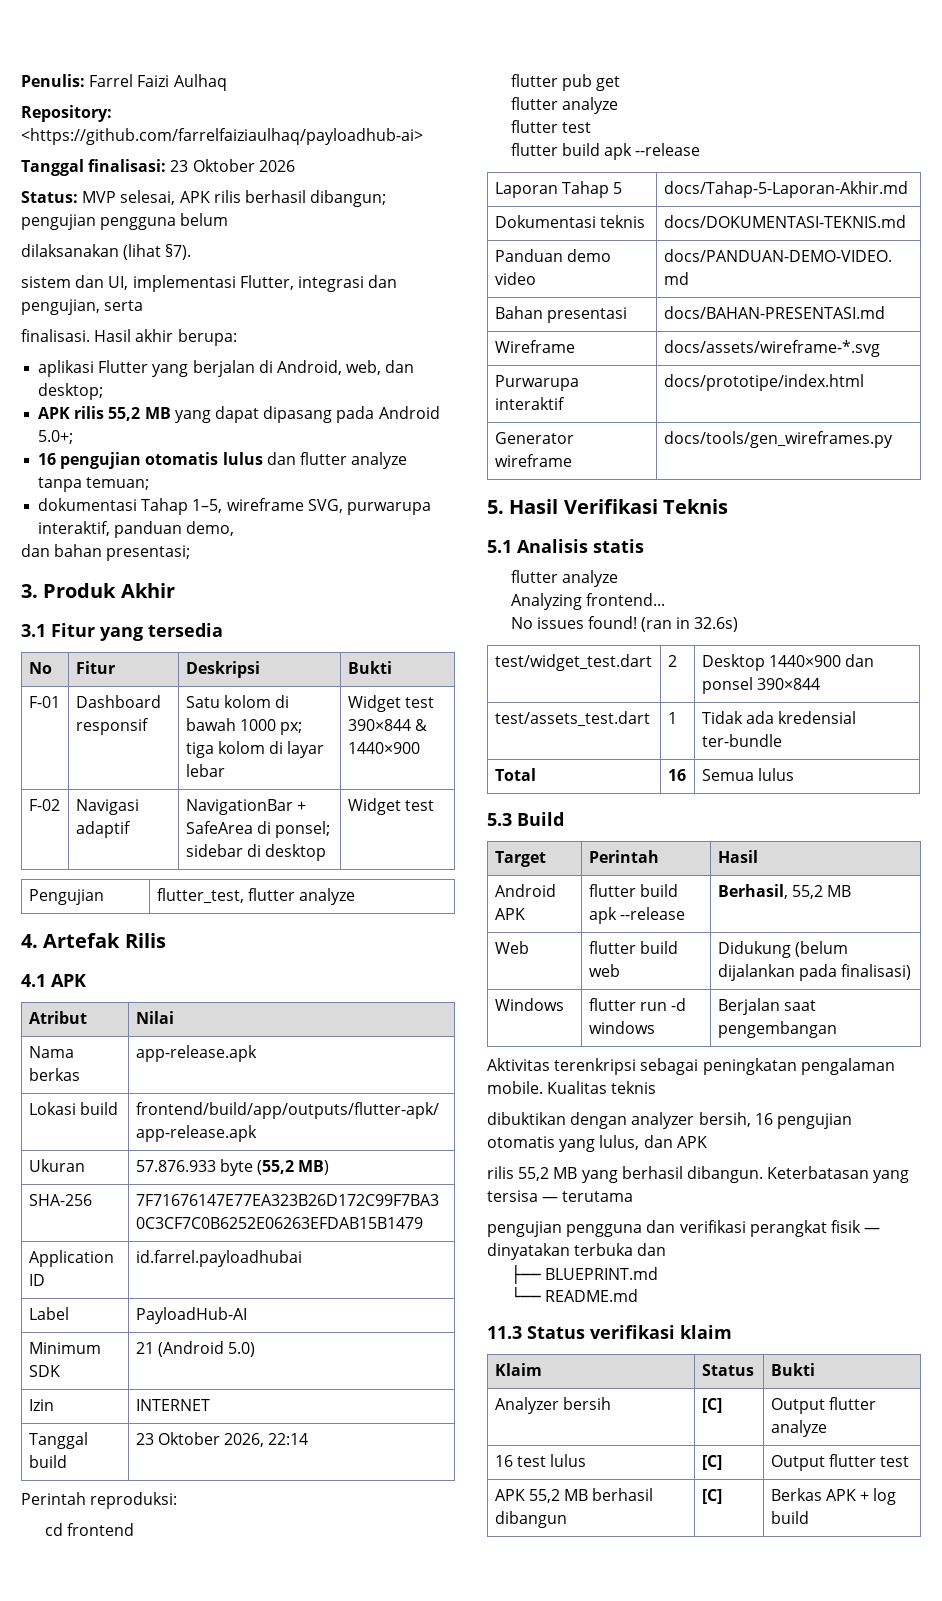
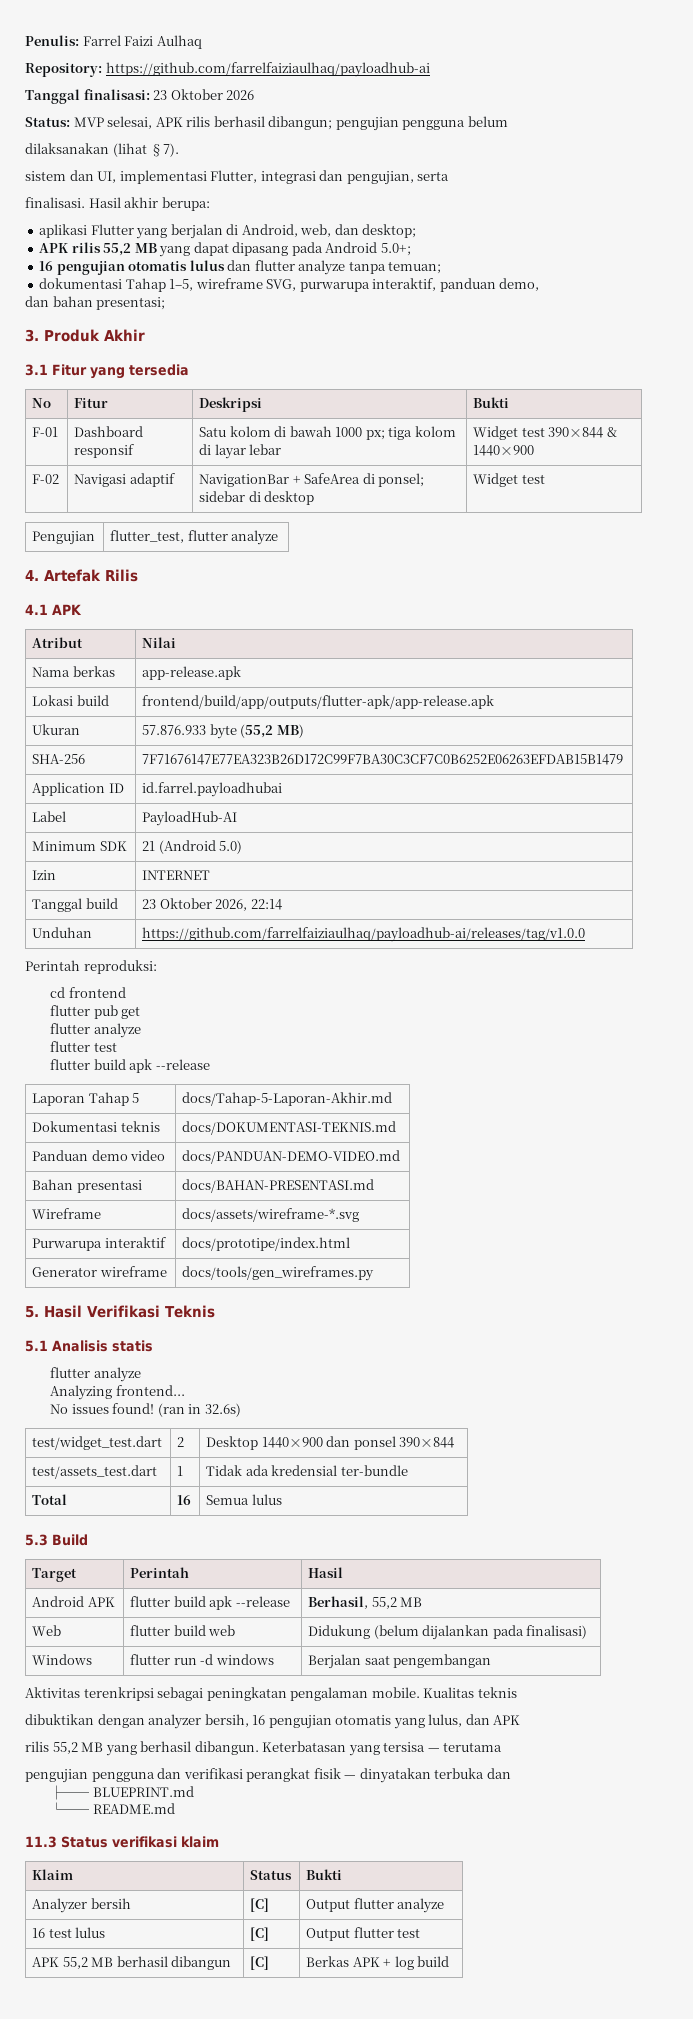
[21,128,423,145] <https://github.com/farrelfaiziaulhaq/payloadhub-ai> -> [105,62,430,77] https://github.com/farrelfaiziaulhaq/payloadhub-ai
(309, 1439) none -> [32,927,93,938] [142,927,586,942] // Unduhan | https://github.com/farrelfaiziaulhaq/payloadhub-ai/releases/tag/v1.0.0

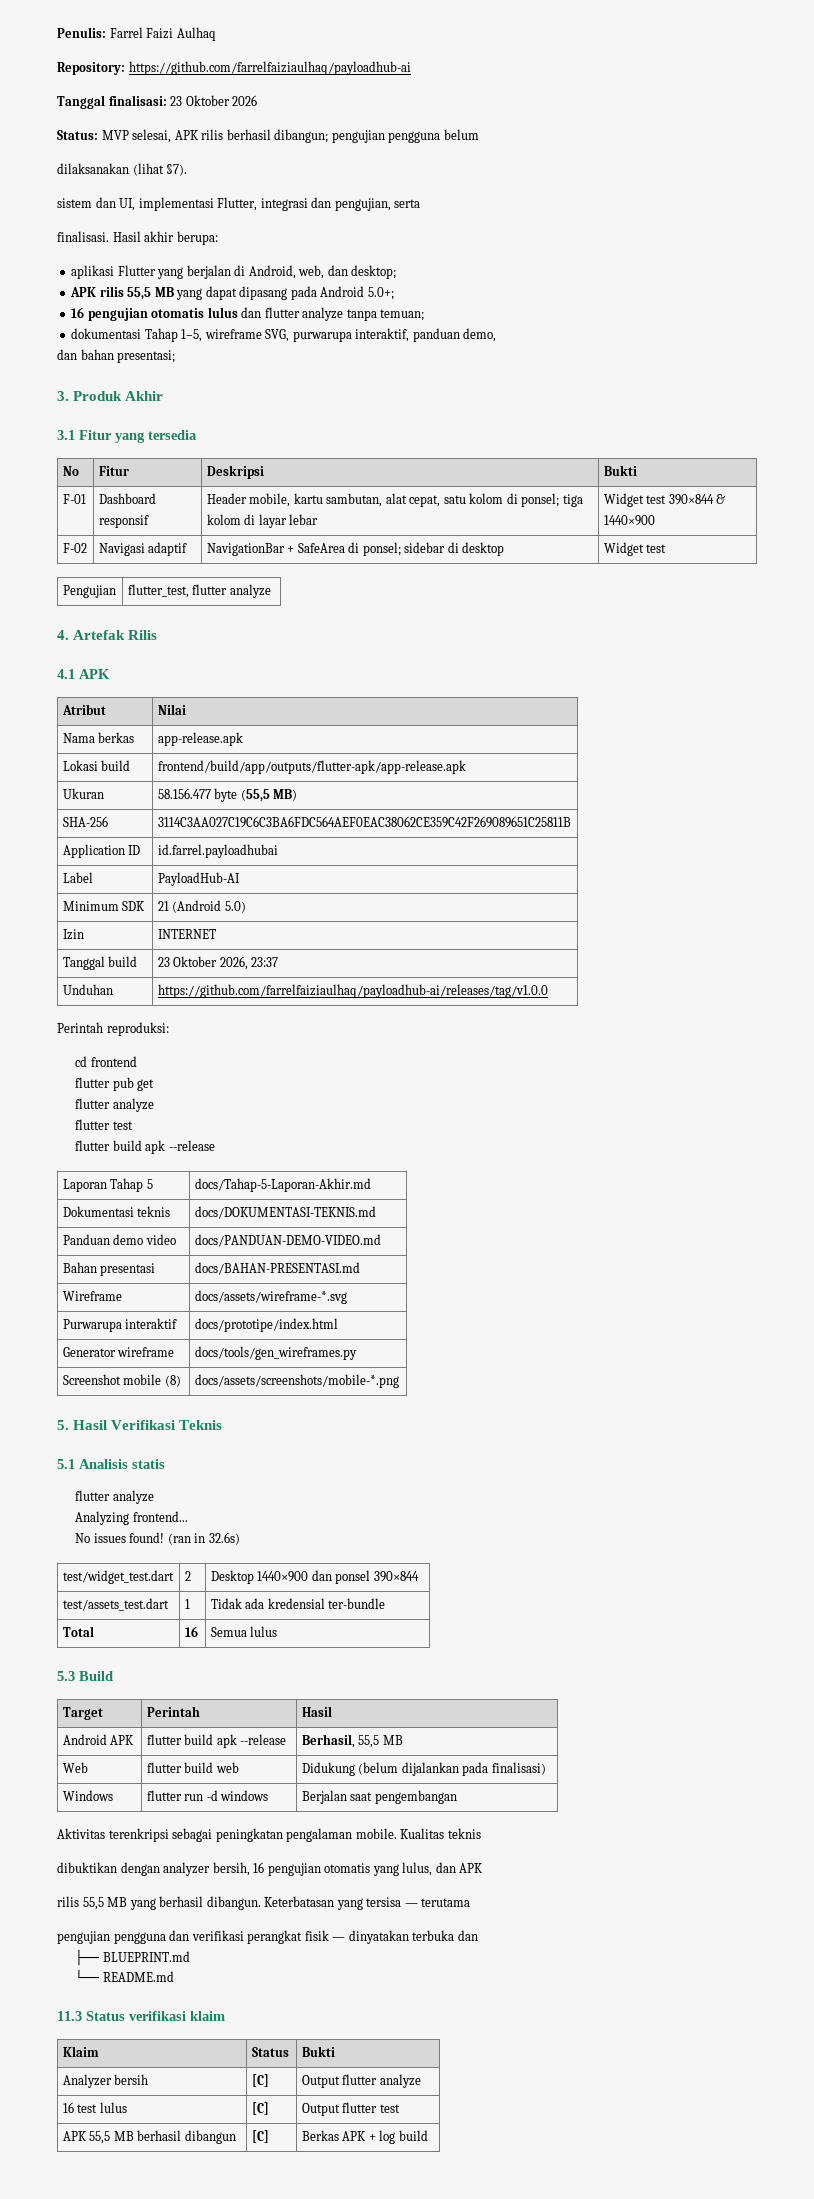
[103,243,132,256] 55,2 -> [127,287,152,300] 55,5
[199,426,385,440] Satu kolom di bawah 1000 px; -> [206,493,560,507] Header mobile, kartu sambutan, alat cepat, satu kolom di ponsel;
[142,724,274,739] 57.876.933 byte (55,2 -> [157,788,270,802] 58.156.477 byte (55,5
[142,754,624,765] 7F71676147E77EA323B26D172C99F7BA30C3CF7C0B6252E06263EFDAB15B1479 -> [157,816,571,828] 3114C3AA027C19C6C3BA6FDC564AEF0EAC38062CE359C42F269089651C25811B
[250,899,282,910] 22:14 -> [251,957,279,967] 23:37
(375, 1273) none -> [62,1374,181,1387] [194,1374,399,1388] // Screenshot mobile (8) | docs/assets/screenshots/mobile-*.png
[371,1597,397,1609] 55,2 -> [358,1735,380,1748] 55,5
[52,1742,78,1754] 55,2 -> [82,1897,104,1910] 55,5
[62,1957,88,1969] 55,2 -> [89,2131,111,2144] 55,5

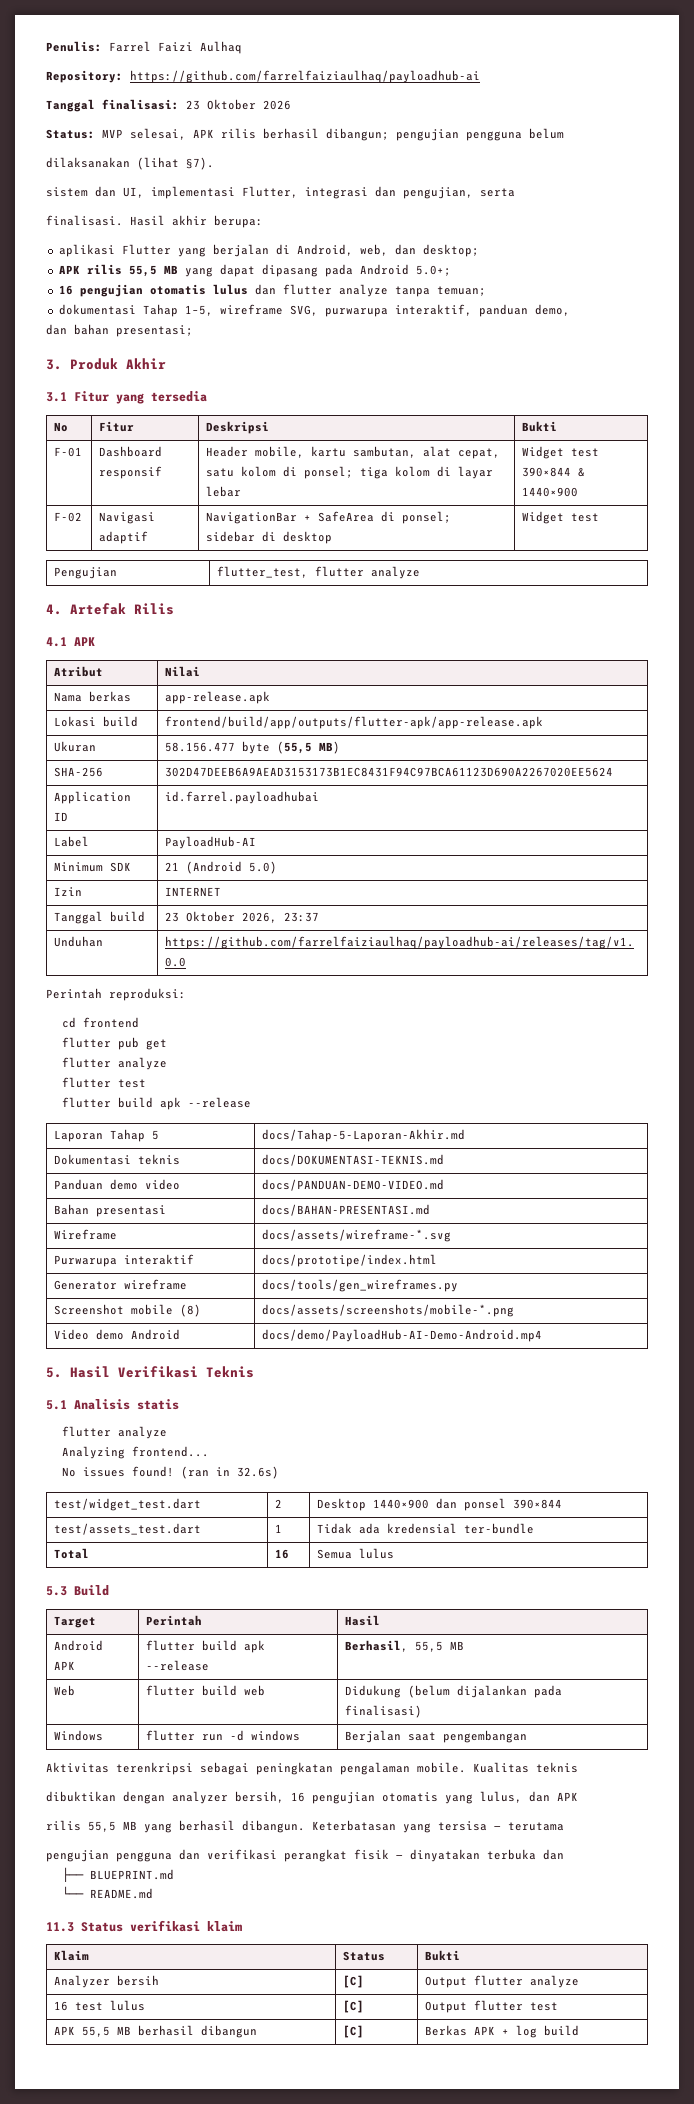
[157,816,571,828] 3114C3AA027C19C6C3BA6FDC564AEF0EAC38062CE359C42F269089651C25811B -> [165,767,614,777] 302D47DEEB6A9AEAD3153173B1EC8431F94C97BCA61123D690A2267020EE5624
(399, 1381) none -> [54,1329,181,1340] [262,1329,543,1342] // Video demo Android | docs/demo/PayloadHub-AI-Demo-Android.mp4

